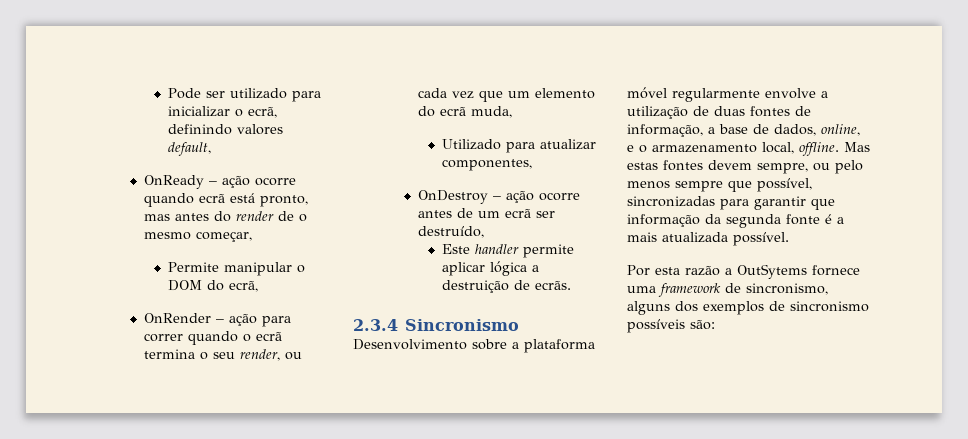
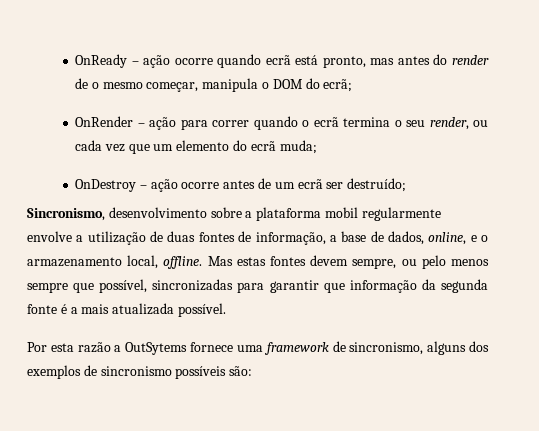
[168,88,322,102] [168,106,278,118] [168,124,284,135] [168,142,212,156] Pode ser utilizado para inicializar o ecrã, definindo valores default, // -> (75, 61) none
[168,262,293,276] // Permite manipular -> [202,78,259,92] manipula
[229,281,259,292] ecrã, -> [323,79,353,92] ecrã;
[470,106,512,118] [442,139,597,153] [442,159,533,171] muda, // Utilizado para atualizar componentes, -> [279,140,317,154] muda;
[417,226,484,238] [442,244,575,258] [442,261,540,276] [442,280,572,293] [353,319,520,331] [353,339,467,350] destruído, // Este handler permite aplicar lógica a destruição de ecrãs. // 2.3.4 Sincronismo // Desenvolvimento -> [347,178,407,192] [27,207,207,221] destruído; // Sincronismo, desenvolvimento
[627,87,667,99] móvel -> [324,207,358,218] mobil

